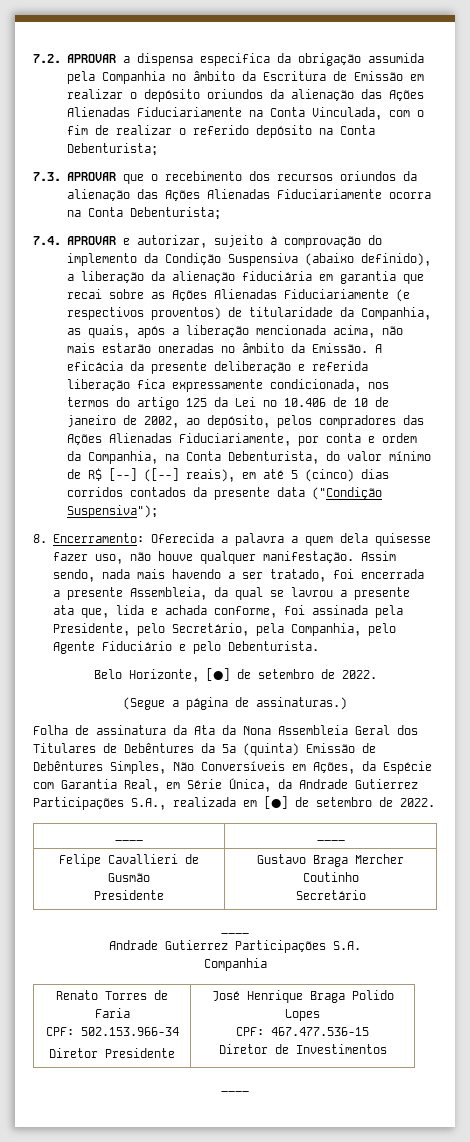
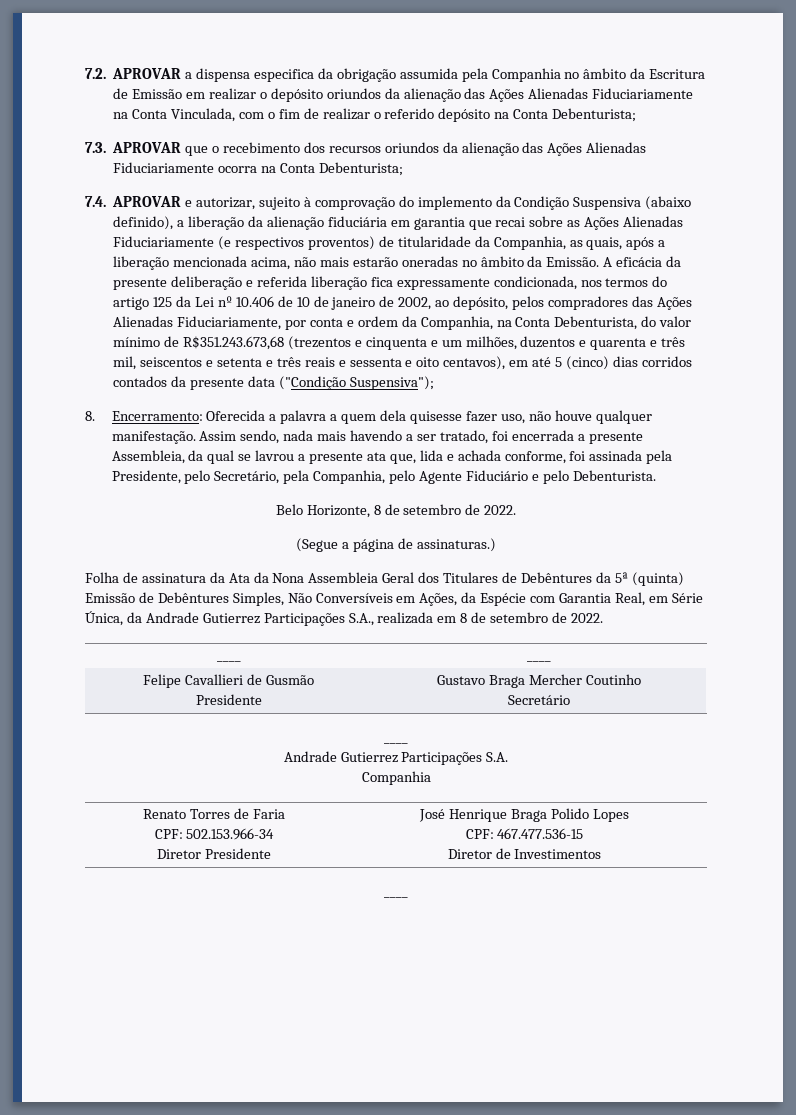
[87,468,235,482] R$ [--] ([--] reais), -> [183,336,686,350] [113,356,506,370] R$351.243.673,68 (trezentos e cinquenta e um milhões, duzentos e quarenta e três mil, seiscentos e setenta e três reais e sessenta e oito centavos),
[205,668,230,681] [●] -> [373,505,381,515] 8
[264,796,288,809] [●] -> [460,613,468,623] 8

